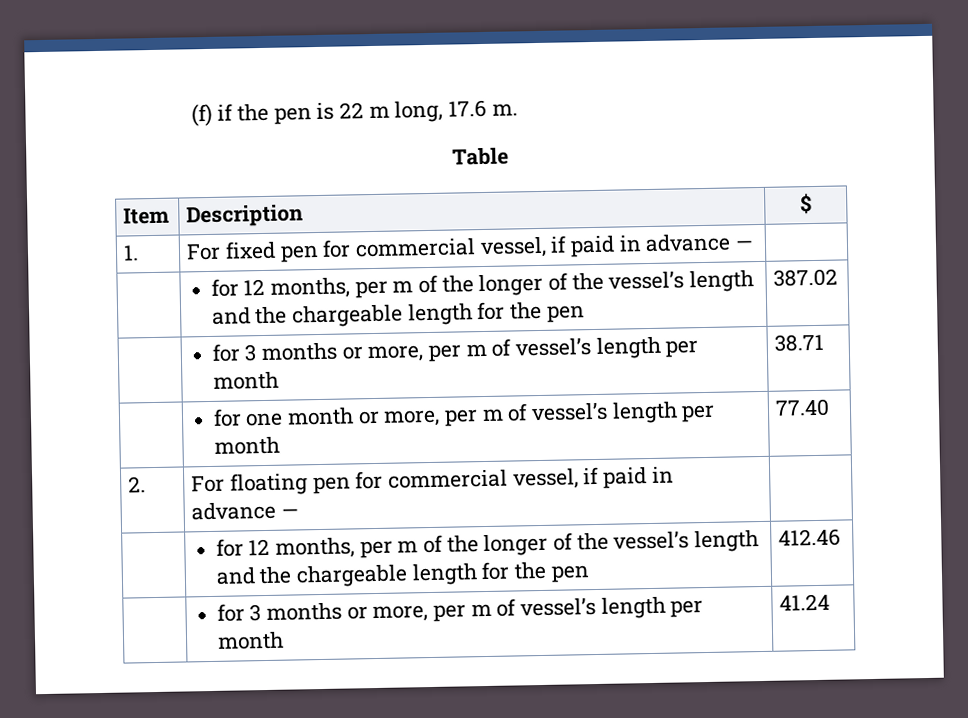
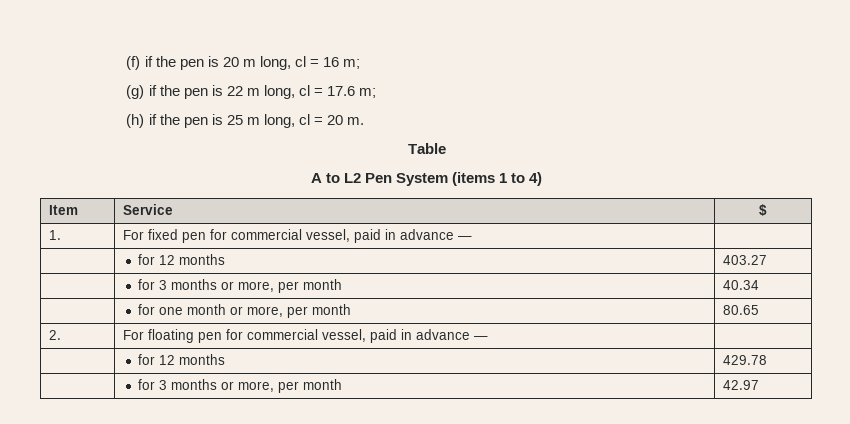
[339,99,518,123] [452,147,509,166] 22 m long, 17.6 m. // Table -> [222,56,361,70] [126,85,377,99] [126,114,365,128] [407,143,446,154] [310,172,543,186] 20 m long, cl = 16 m; // (g) if the pen is 22 m long, cl = 17.6 m; // (h) if the pen is 25 m long, cl = 20 m. // Table // A to L2 Pen System (items 1 to 4)
[186,204,305,228] Description -> [123,204,174,215] Service
[550,233,755,258] [210,270,754,299] [211,301,585,328] [773,268,839,287] [211,336,700,363] [212,371,279,390] [774,333,825,352] if paid in advance — | // | for 12 months, per m of the longer of the vessel’s length and the chargeable length for the pen | 387.02 // | for 3 months or more, per m of vessel’s length per month | 38.71 -> [354,229,473,243] [138,254,226,265] [723,255,768,265] [138,279,343,293] [723,280,760,290] paid in advance — | // | for 12 months | 403.27 // | for 3 months or more, per month | 40.34
[481,401,716,424] [213,436,280,455] [775,398,831,417] m of vessel’s length per month | 77.40 -> [312,304,352,315] [723,305,760,315] month | 80.65
[582,466,674,489] [191,501,300,521] [215,530,759,559] [215,561,590,588] [778,528,842,547] [216,596,704,623] [216,631,284,650] [779,593,831,611] if paid in advance — | // | for 12 months, per m of the longer of the vessel’s length and the chargeable length for the pen | 412.46 // | for 3 months or more, per m of vessel’s length per month | 41.24 -> [370,329,489,343] [138,354,226,365] [723,355,768,365] [138,379,343,393] [723,380,760,390] paid in advance — | // | for 12 months | 429.78 // | for 3 months or more, per month | 42.97

